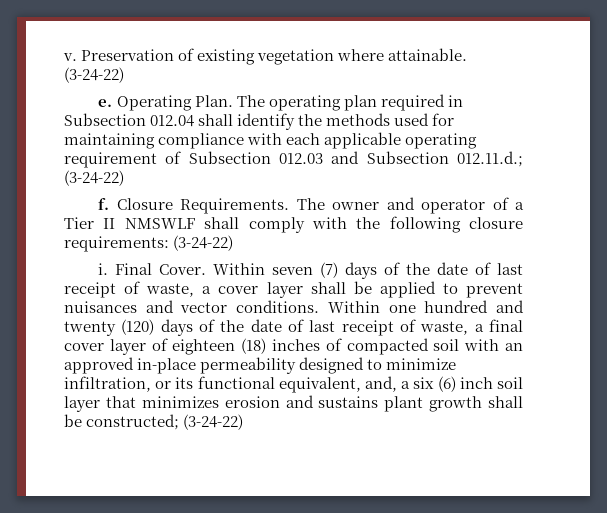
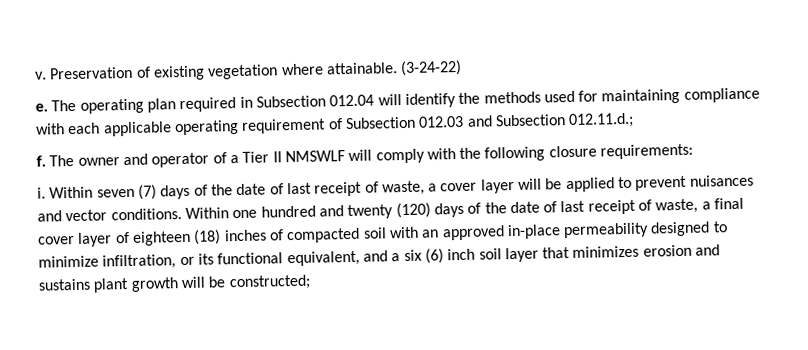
[116,95,233,111] Operating Plan. -> (48, 107) none
[198,114,234,126] shall -> [377,94,402,106] will
[64,170,124,186] (3-24-22) -> (635, 120) none
[116,198,290,214] Closure Requirements. -> (46, 161) none
[204,217,240,229] shall -> [348,149,373,162] will
[173,235,234,251] (3-24-22) -> (694, 151) none
[115,263,207,275] Final Cover. -> (46, 193) none
[310,282,346,294] shall -> [518,178,543,190] will
[364,376,397,392] and, -> [362,250,388,262] and
[488,396,523,408] shall -> [180,276,206,289] will
[183,414,244,430] (3-24-22) -> (311, 282) none

